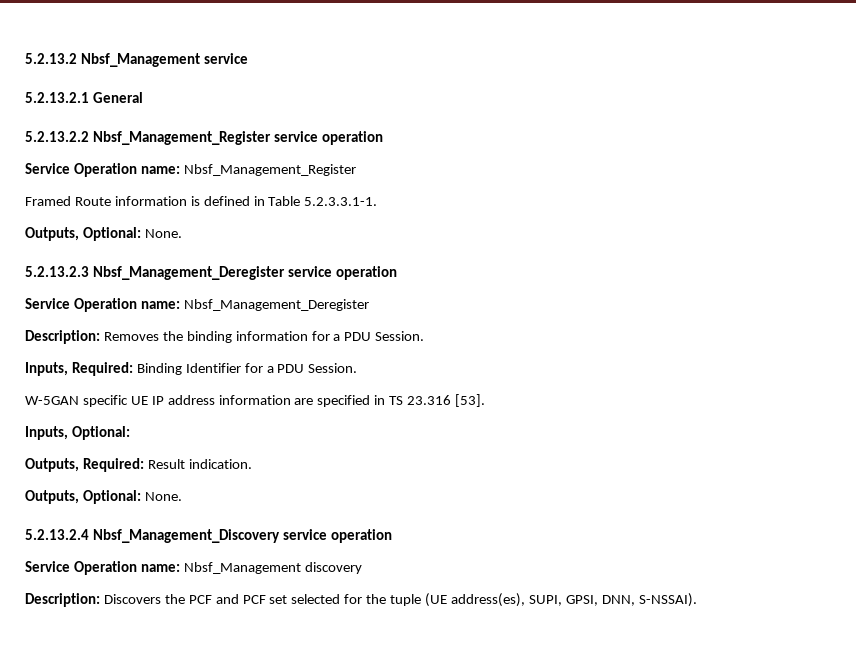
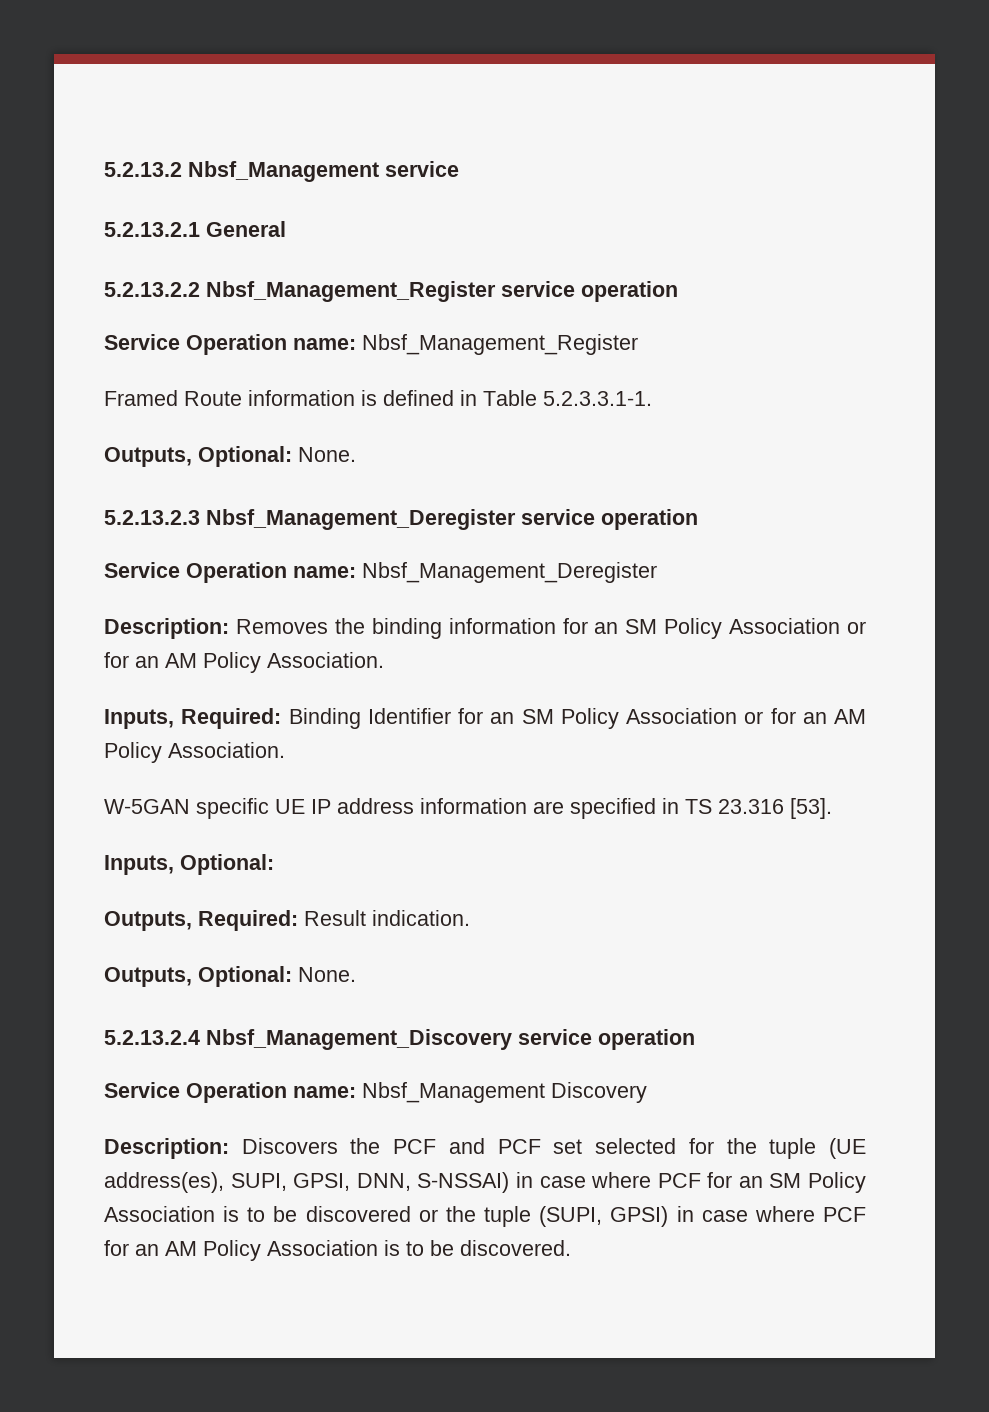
[333,331,425,341] a PDU Session. -> [594,618,866,639] [104,652,384,673] an SM Policy Association or for an AM Policy Association.
[266,363,358,373] a PDU Session. -> [490,708,866,729] [104,742,285,763] an SM Policy Association or for an AM Policy Association.
[304,562,362,574] discovery -> [551,1082,647,1103] Discovery
[638,593,697,607] S-NSSAI). -> [417,1172,867,1193] [104,1206,866,1227] [104,1240,571,1261] S-NSSAI) in case where PCF for an SM Policy Association is to be discovered or the tuple (SUPI, GPSI) in case where PCF for an AM Policy Association is to be discovered.

